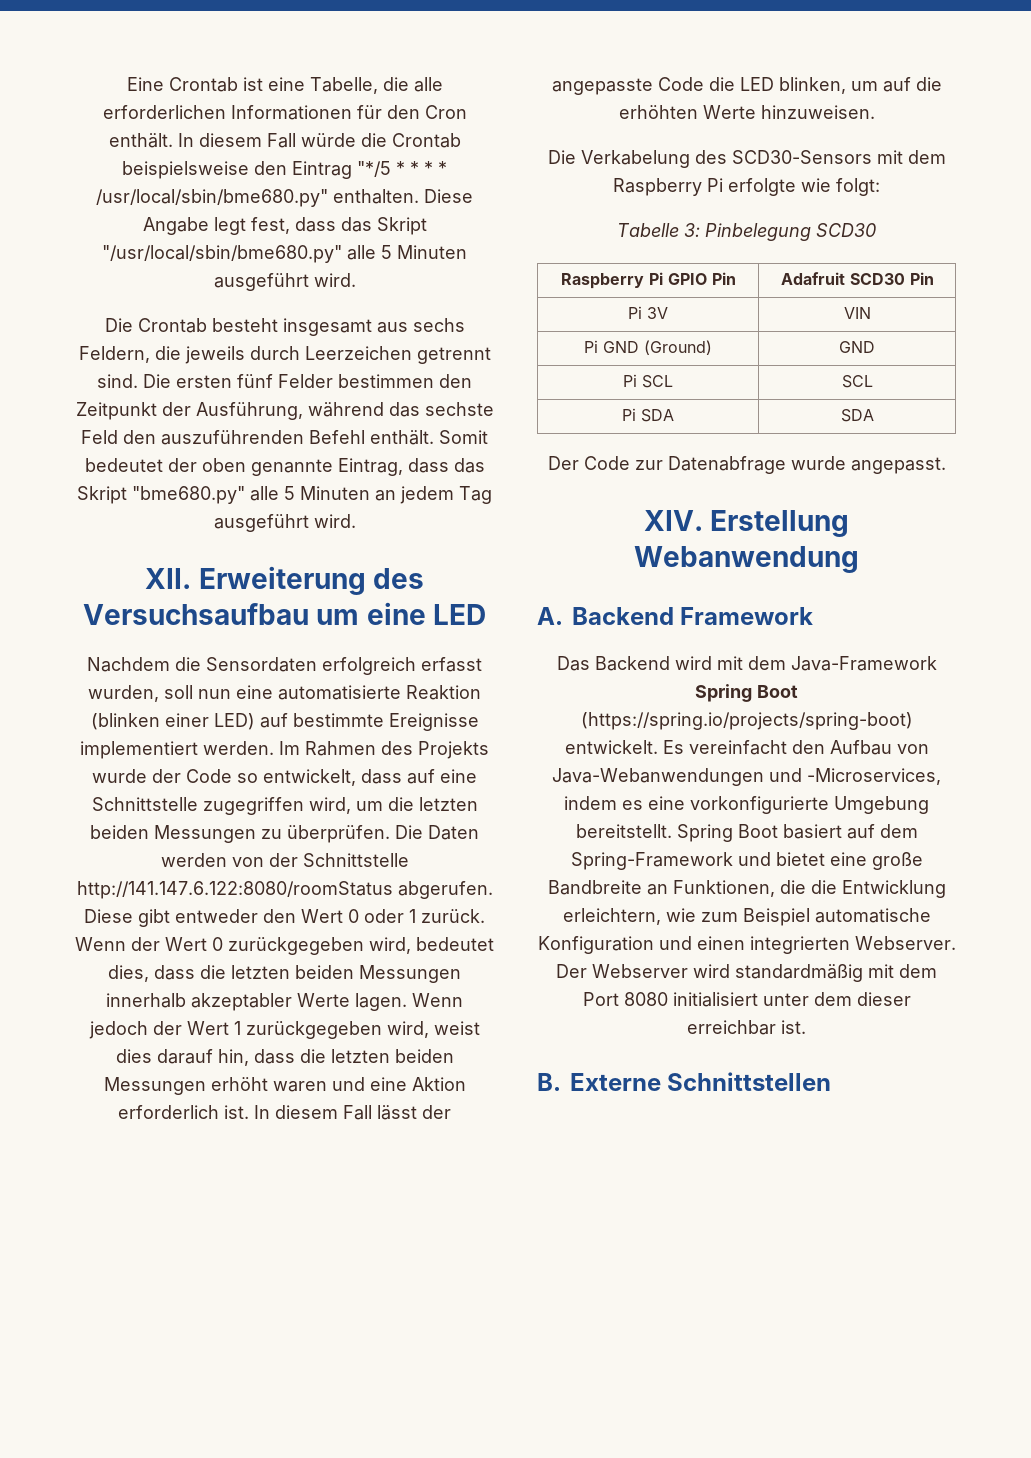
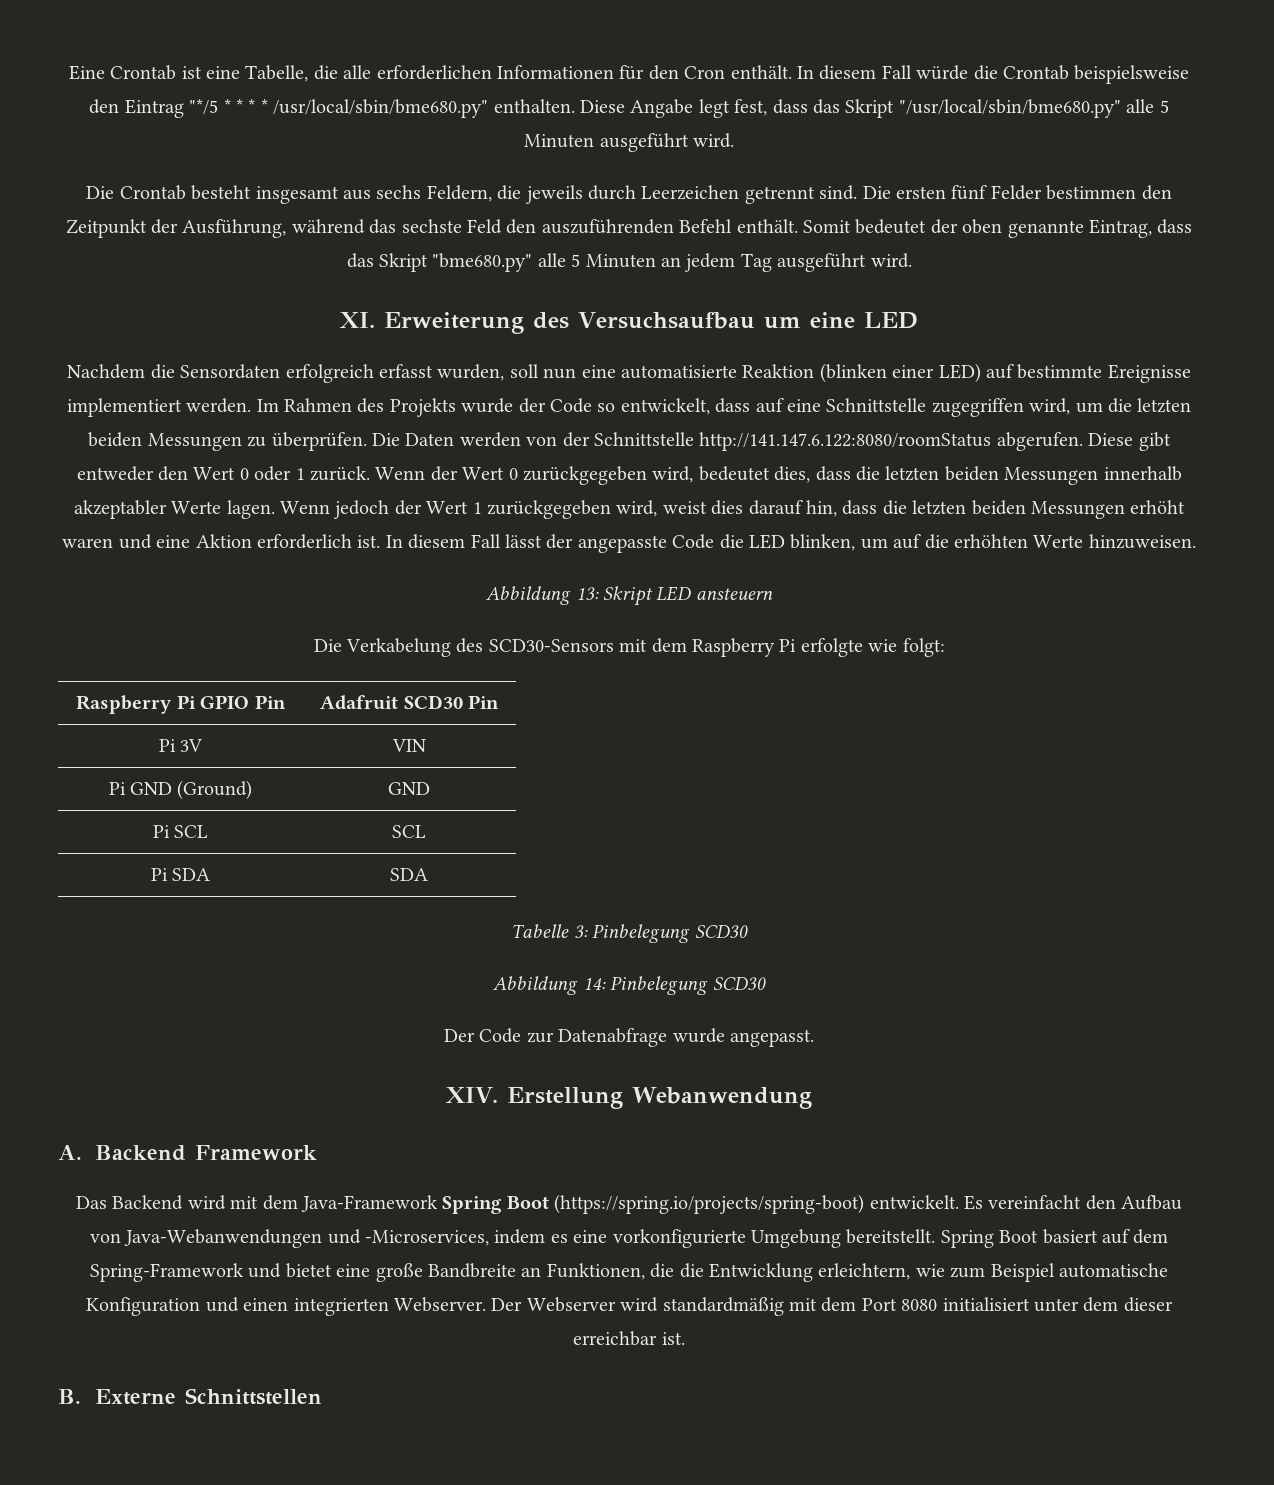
[144,568,191,589] XII. -> [340,312,376,328] XI.
(875, 112) none -> [486,586,773,606] // Abbildung 13: Skript LED ansteuern
[617,223,877,241] // Tabelle 3: Pinbelegung SCD30 -> (945, 647) none
(874, 415) none -> [511,924,748,943] [493,976,766,995] // Tabelle 3: Pinbelegung SCD30 // Abbildung 14: Pinbelegung SCD30

